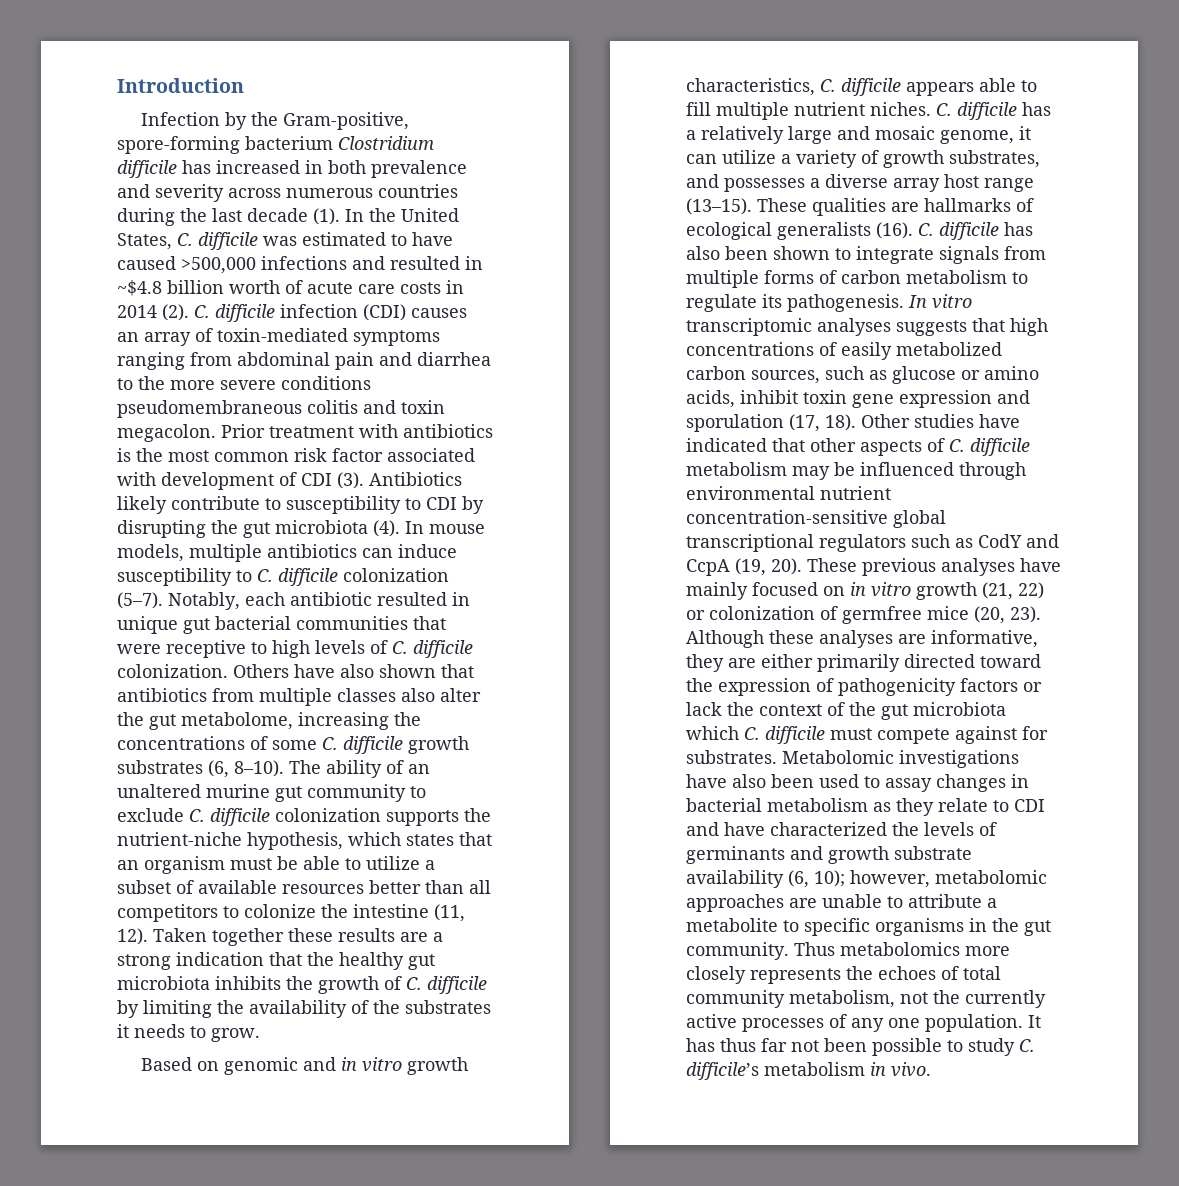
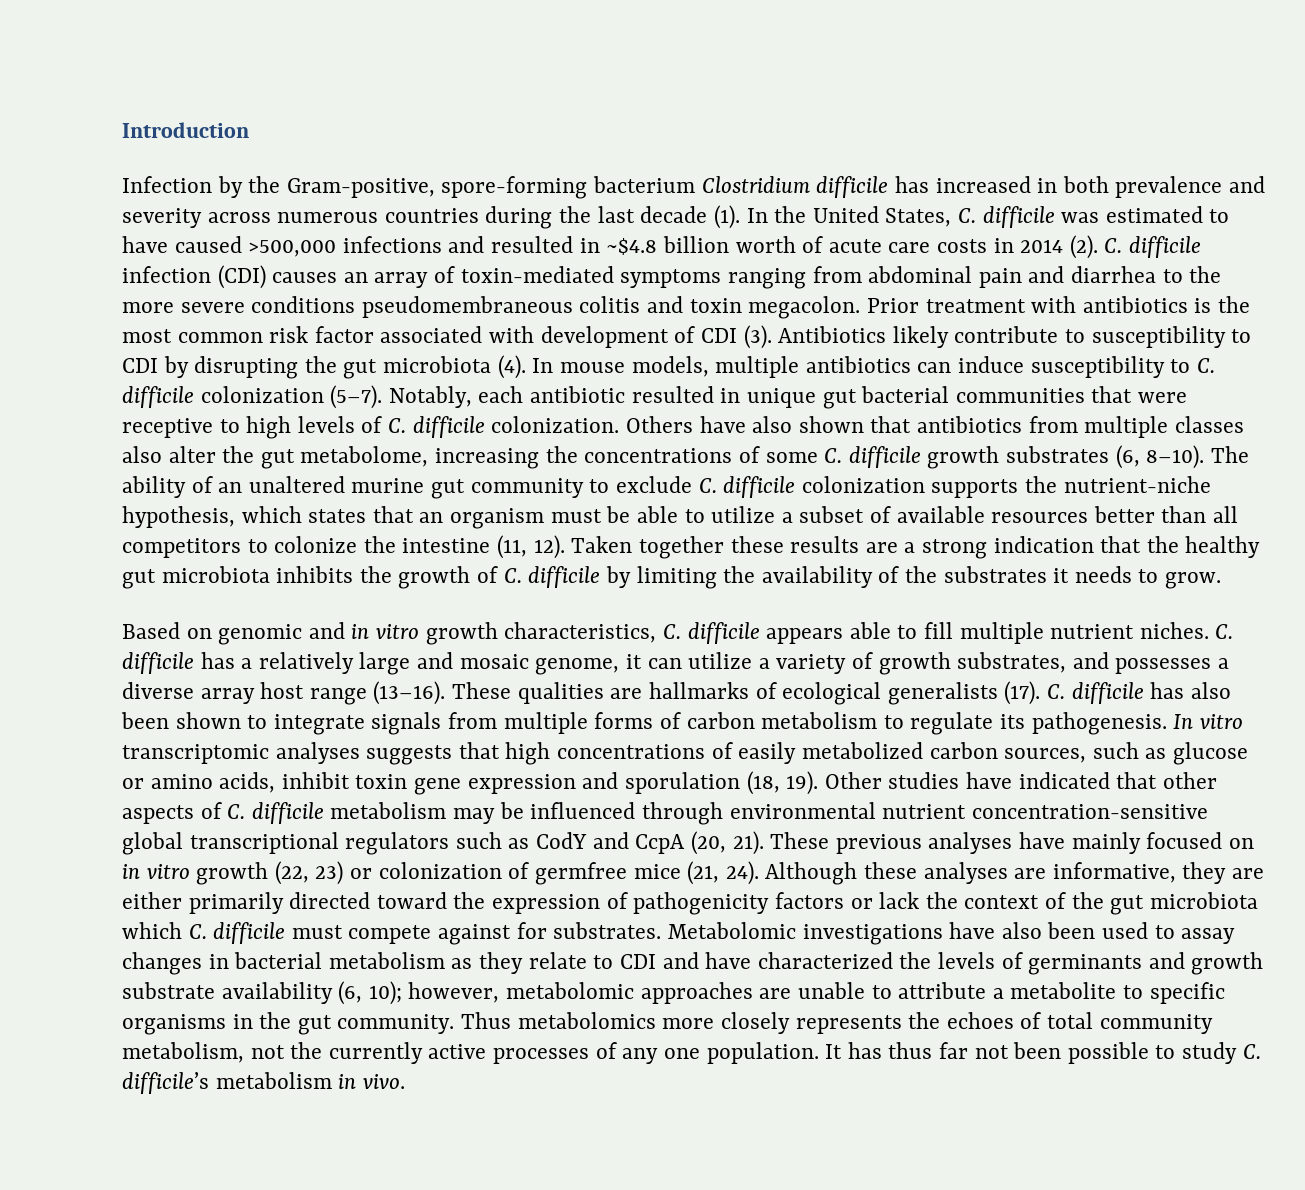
[686,198,752,215] (13–15). -> [373,681,446,705] (13–16).
[876,222,913,239] (16). -> [1004,681,1041,705] (17).
[789,414,856,432] (17, 18). -> [746,771,819,795] (18, 19).
[735,558,802,576] (19, 20). -> [690,831,764,855] (20, 21).
[982,582,1044,600] (21, 22) -> [274,861,344,885] (22, 23)
[974,606,1041,624] (20, 23). -> [687,861,759,885] (21, 24).

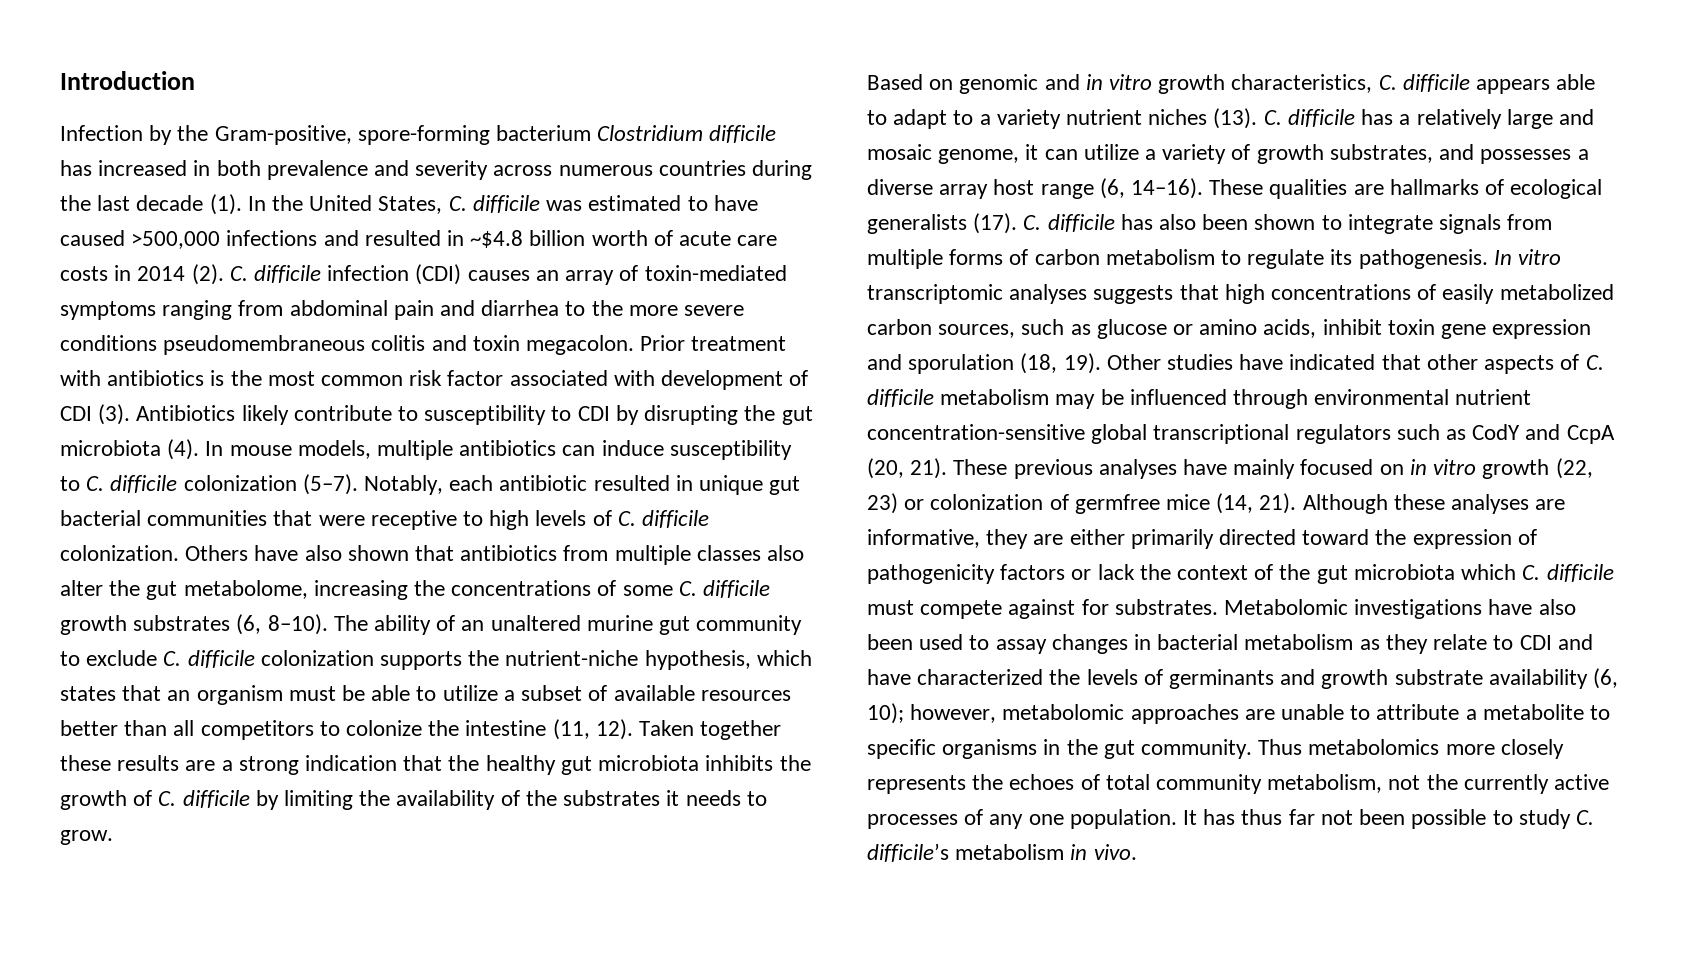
[923,622,1209,644] fill multiple nutrient niches. -> [893,108,1258,129] adapt to a variety nutrient niches (13).
[373,681,446,705] (13–16). -> [1099,178,1204,199] (6, 14–16).
[687,861,759,885] (21, 24). -> [1216,493,1297,514] (14, 21).

